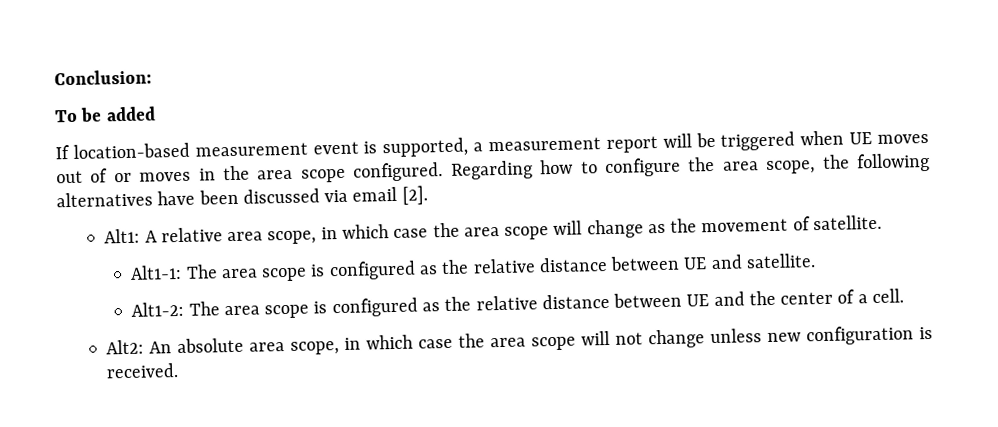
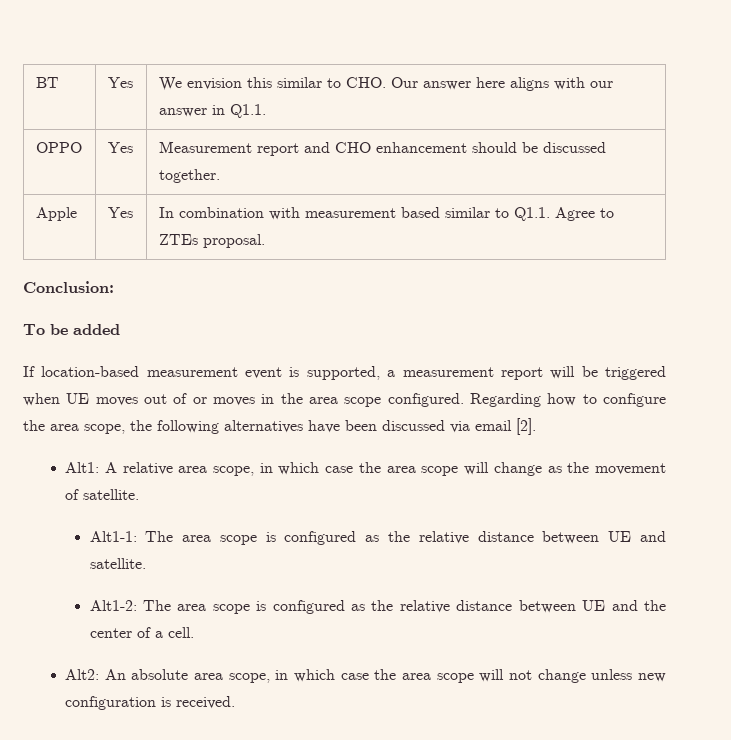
(54, 77) none -> [35,77,59,88] [107,77,133,88] [158,77,613,91] [158,104,266,118] [35,142,82,153] [107,142,133,153] [158,141,606,156] [158,169,220,183] [35,207,77,221] [107,207,133,218] [158,207,614,221] [158,234,265,248] BT | Yes | We envision this similar to CHO. Our answer here aligns with our answer in Q1.1. // OPPO | Yes | Measurement report and CHO enhancement should be discussed together. // Apple | Yes | In combination with measurement based similar to Q1.1. Agree to ZTEs proposal. //

